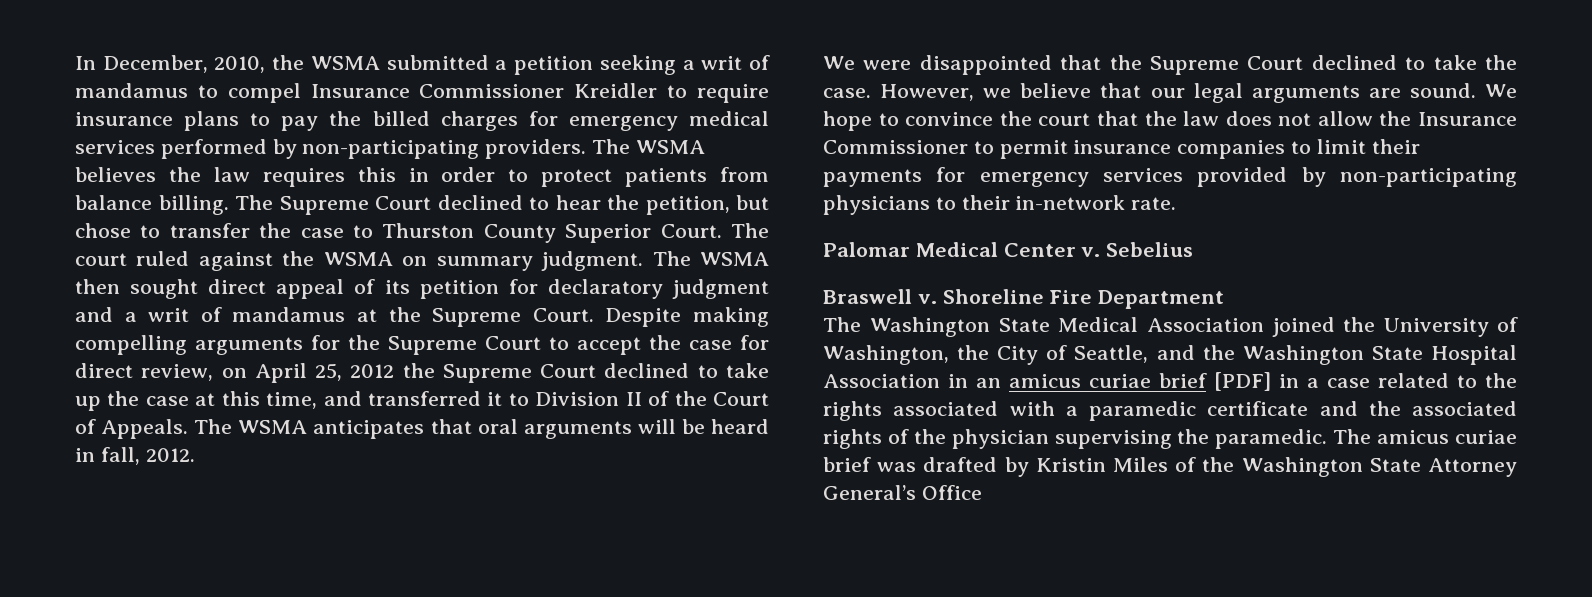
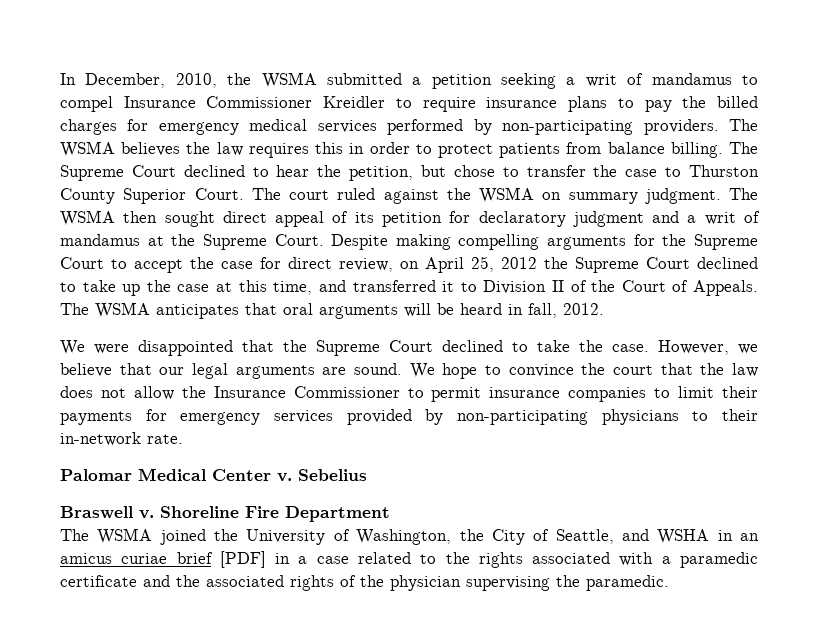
[869,317,1264,337] Washington State Medical Association -> [97,528,153,544] WSMA
[1202,345,1517,365] [823,374,940,388] the Washington State Hospital Association -> [657,529,710,544] WSHA
[1333,429,1517,444] [823,457,1517,477] [823,485,982,500] The amicus curiae brief was drafted by Kristin Miles of the Washington State Attorney General’s Office -> (669, 583) none

